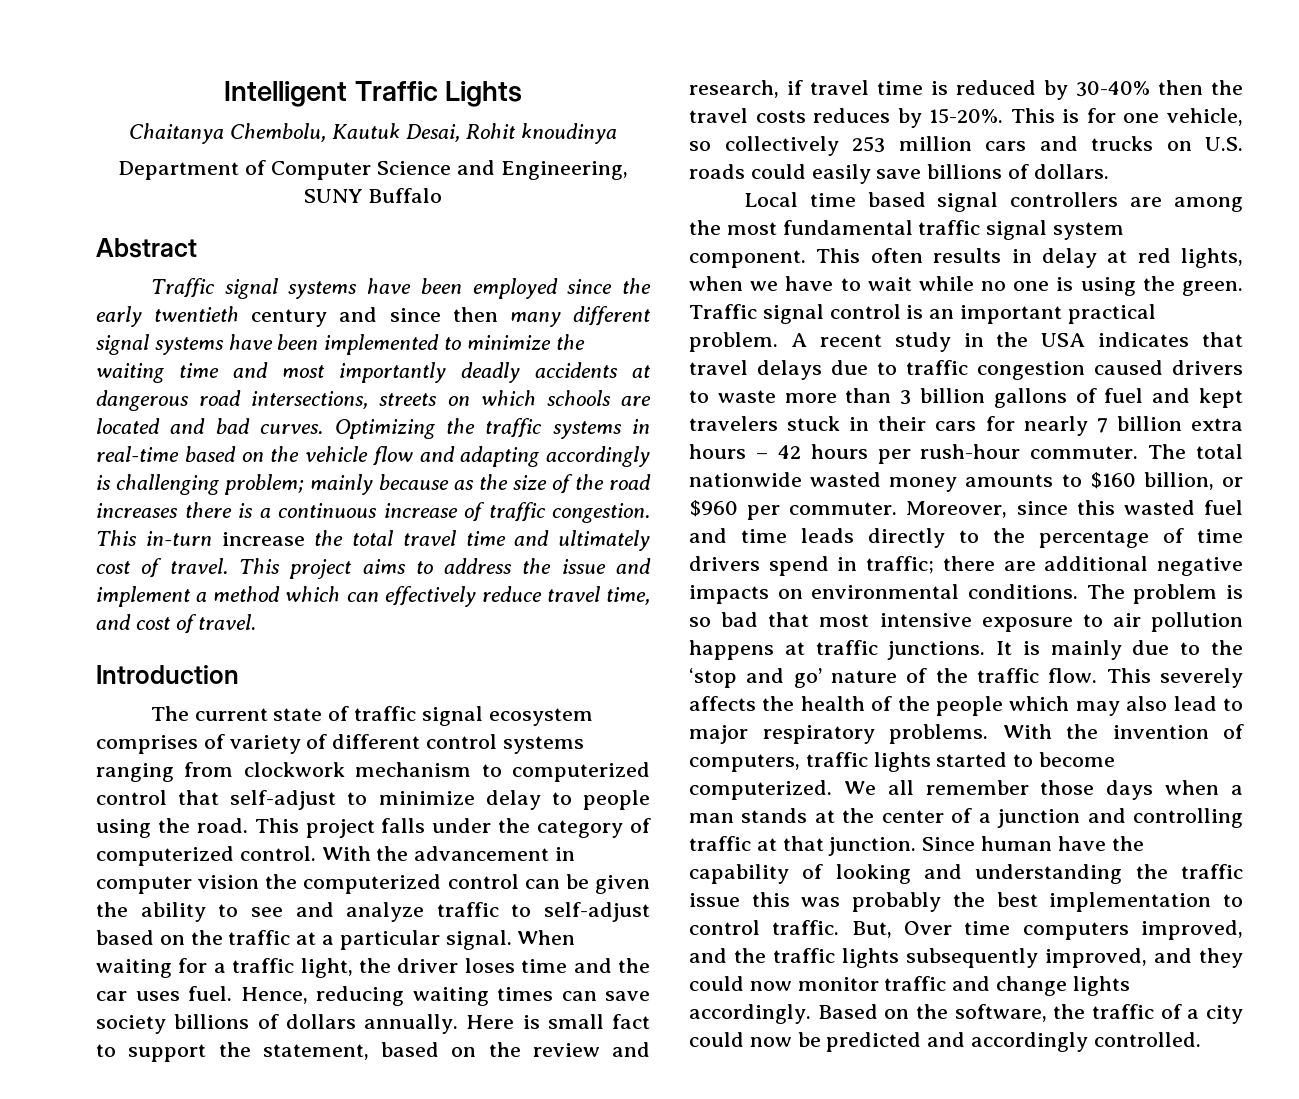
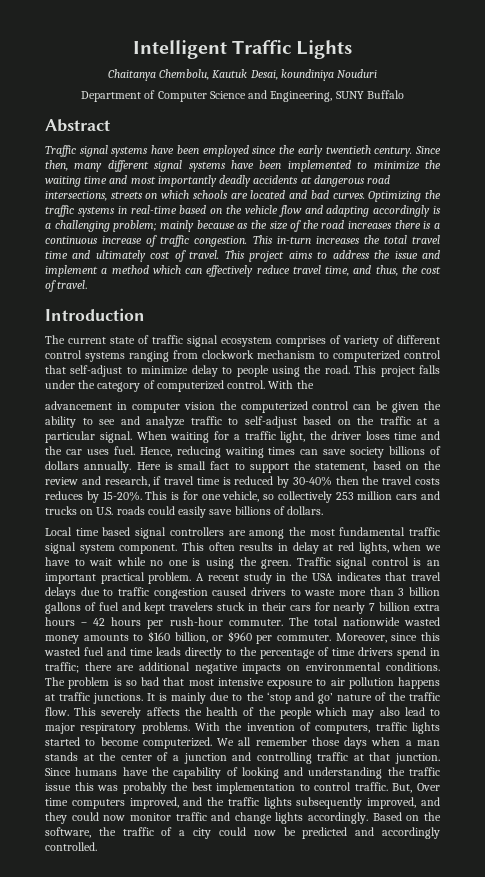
[465,123,617,144] Rohit knoudinya -> [280,69,378,81] koundiniya Nouduri
[251,307,498,327] century and since then -> [374,146,441,157] [45,160,68,171] century. Since then,
(111, 482) none -> [45,223,51,229] a
[221,532,305,546] increase -> [315,236,360,244] increases
(131, 622) none -> [375,265,418,276] thus, the
(409, 853) none -> (314, 384) //
[981,836,1053,851] human -> [75,767,118,776] humans

